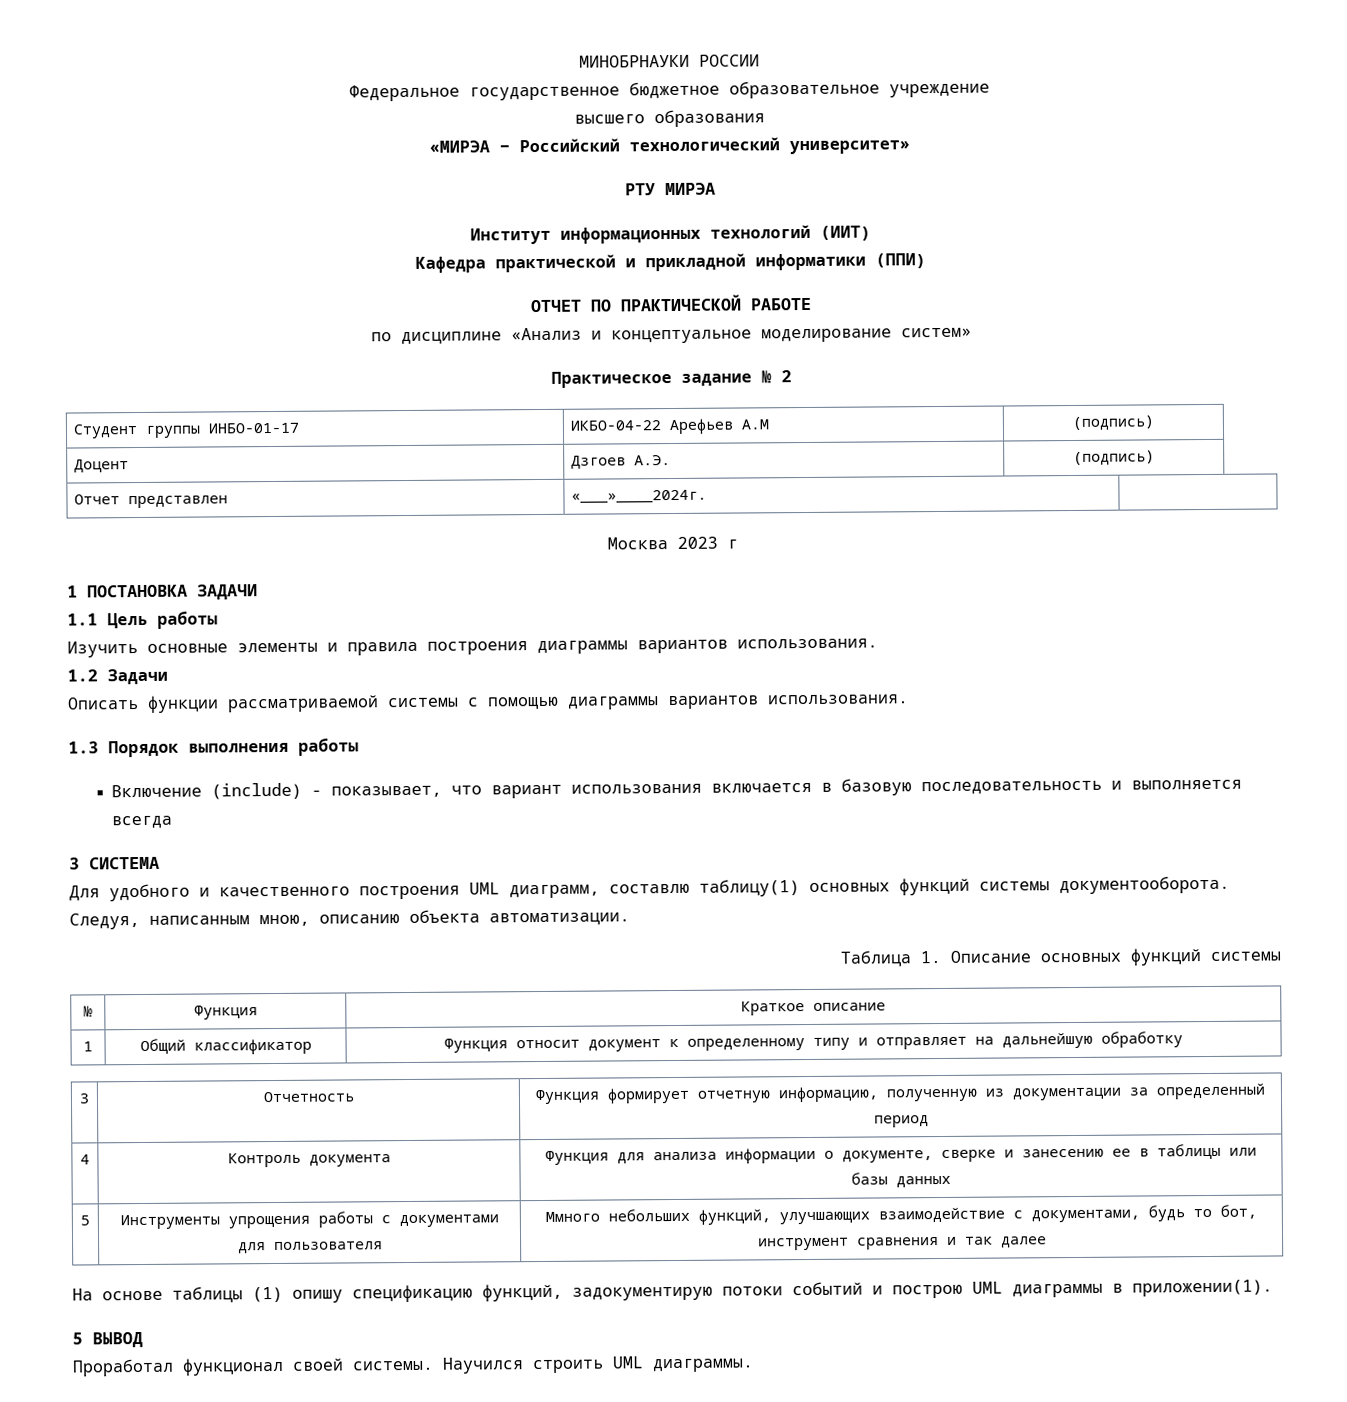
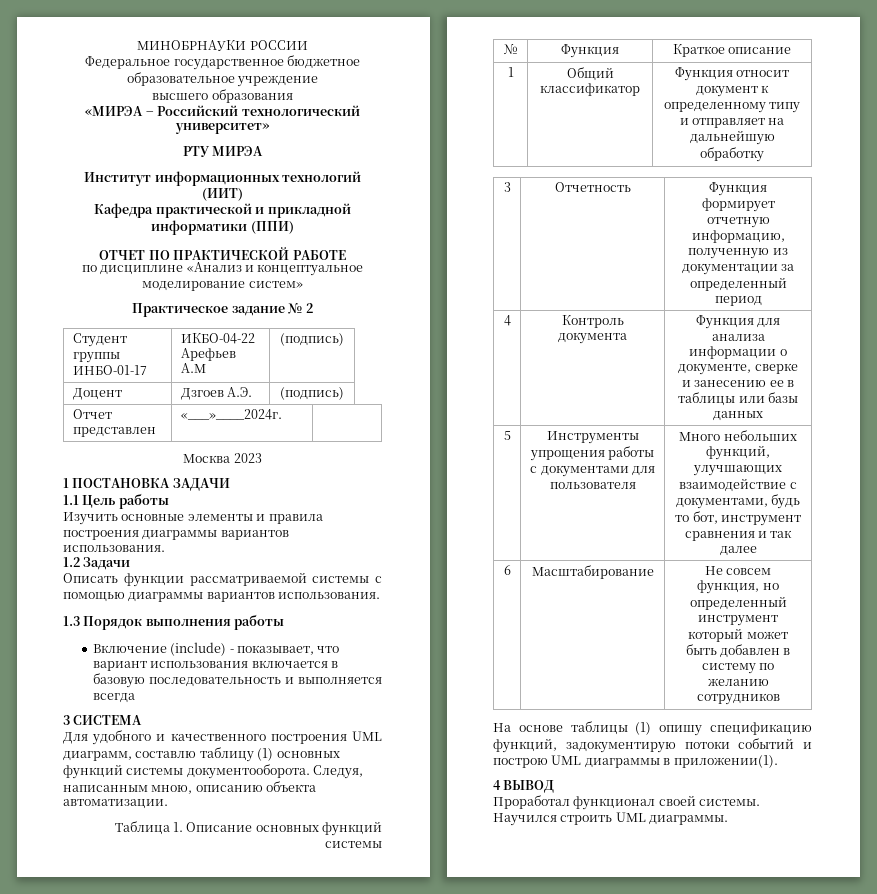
[726,539,738,549] г -> (262, 458) none
[699,879,800,897] таблицу(1) -> [199,747,274,762] таблицу (1)
[545,1211,600,1222] Ммного -> [679,432,721,441] Много
(1047, 1242) none -> [503,565,511,575] [531,565,654,579] [704,566,772,575] [697,580,779,594] [689,596,787,610] [698,615,778,626] [688,628,788,642] [685,644,791,658] [701,663,775,674] [707,678,769,686] [696,693,780,705] // 6 | Масштабирование | Не совсем функция, но определенный инструмент который может быть добавлен в систему по желанию сотрудников
[72,1332,83,1345] 5 -> [493,780,501,790] 4

